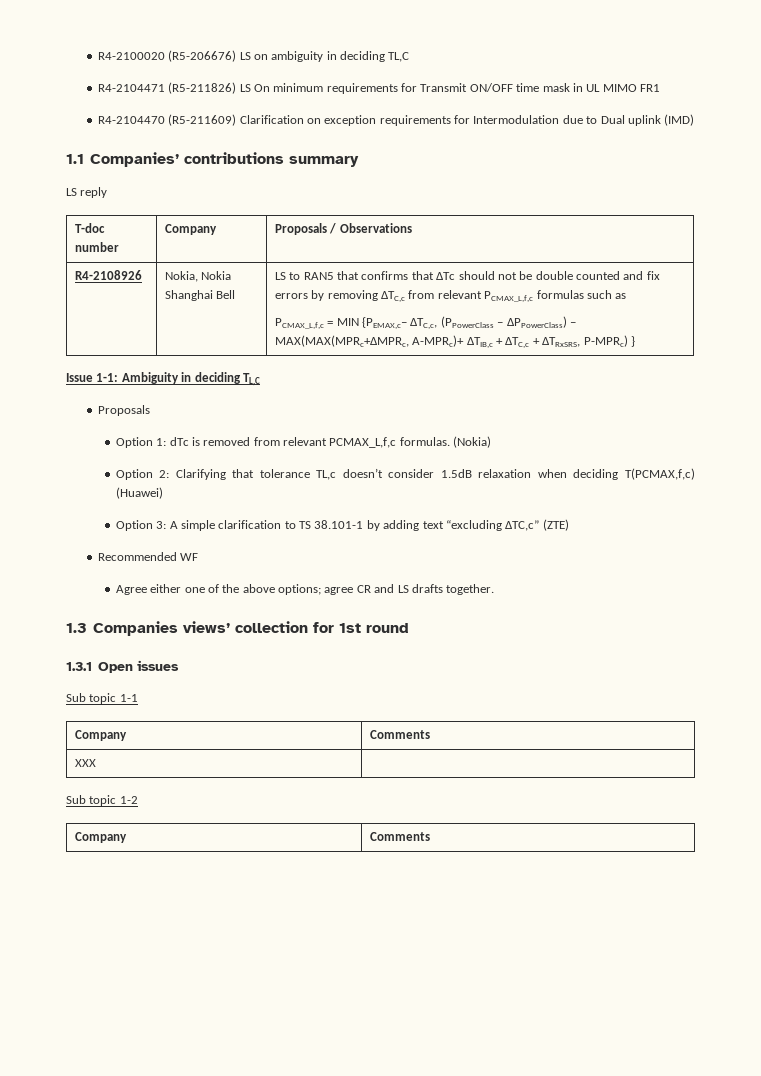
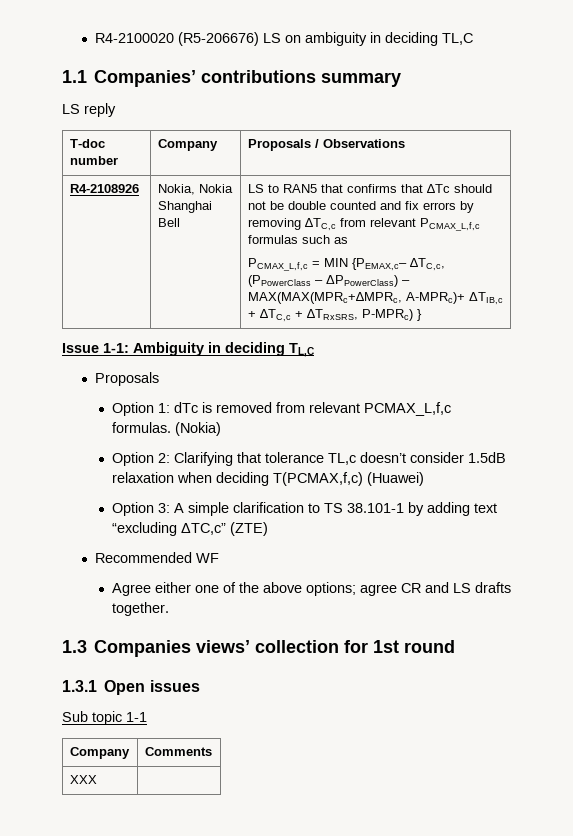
[97,82,661,94] [97,114,695,126] // R4-2104471 (R5-211826) LS On minimum requirements for Transmit ON/OFF time mask in UL MIMO FR1 // R4-2104470 (R5-211609) Clarification on exception requirements for Intermodulation due to Dual uplink (IMD) -> (473, 39) none
[66,795,138,806] [74,832,127,843] [369,832,430,841] // Sub topic 1-2 // Company | Comments -> (97, 779) none

